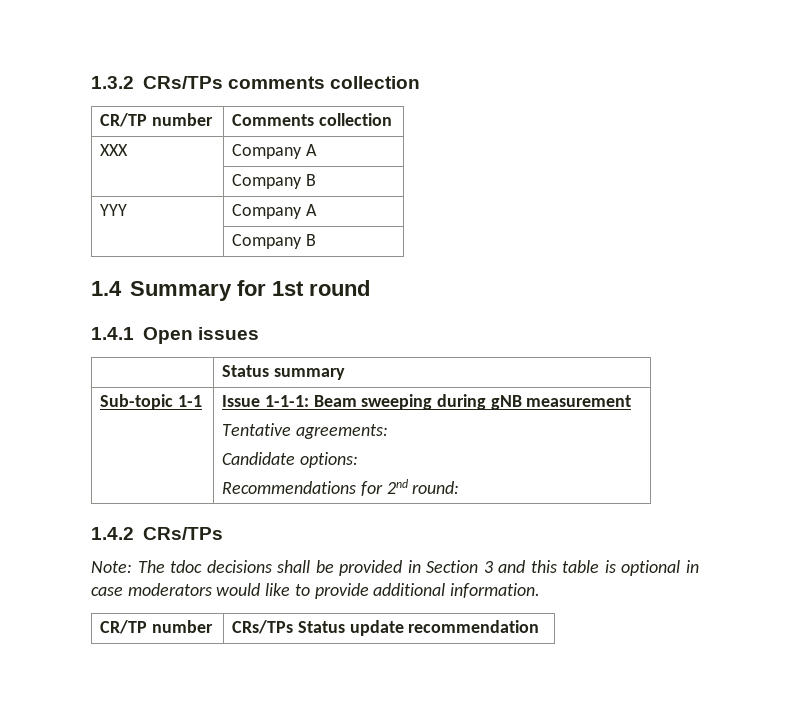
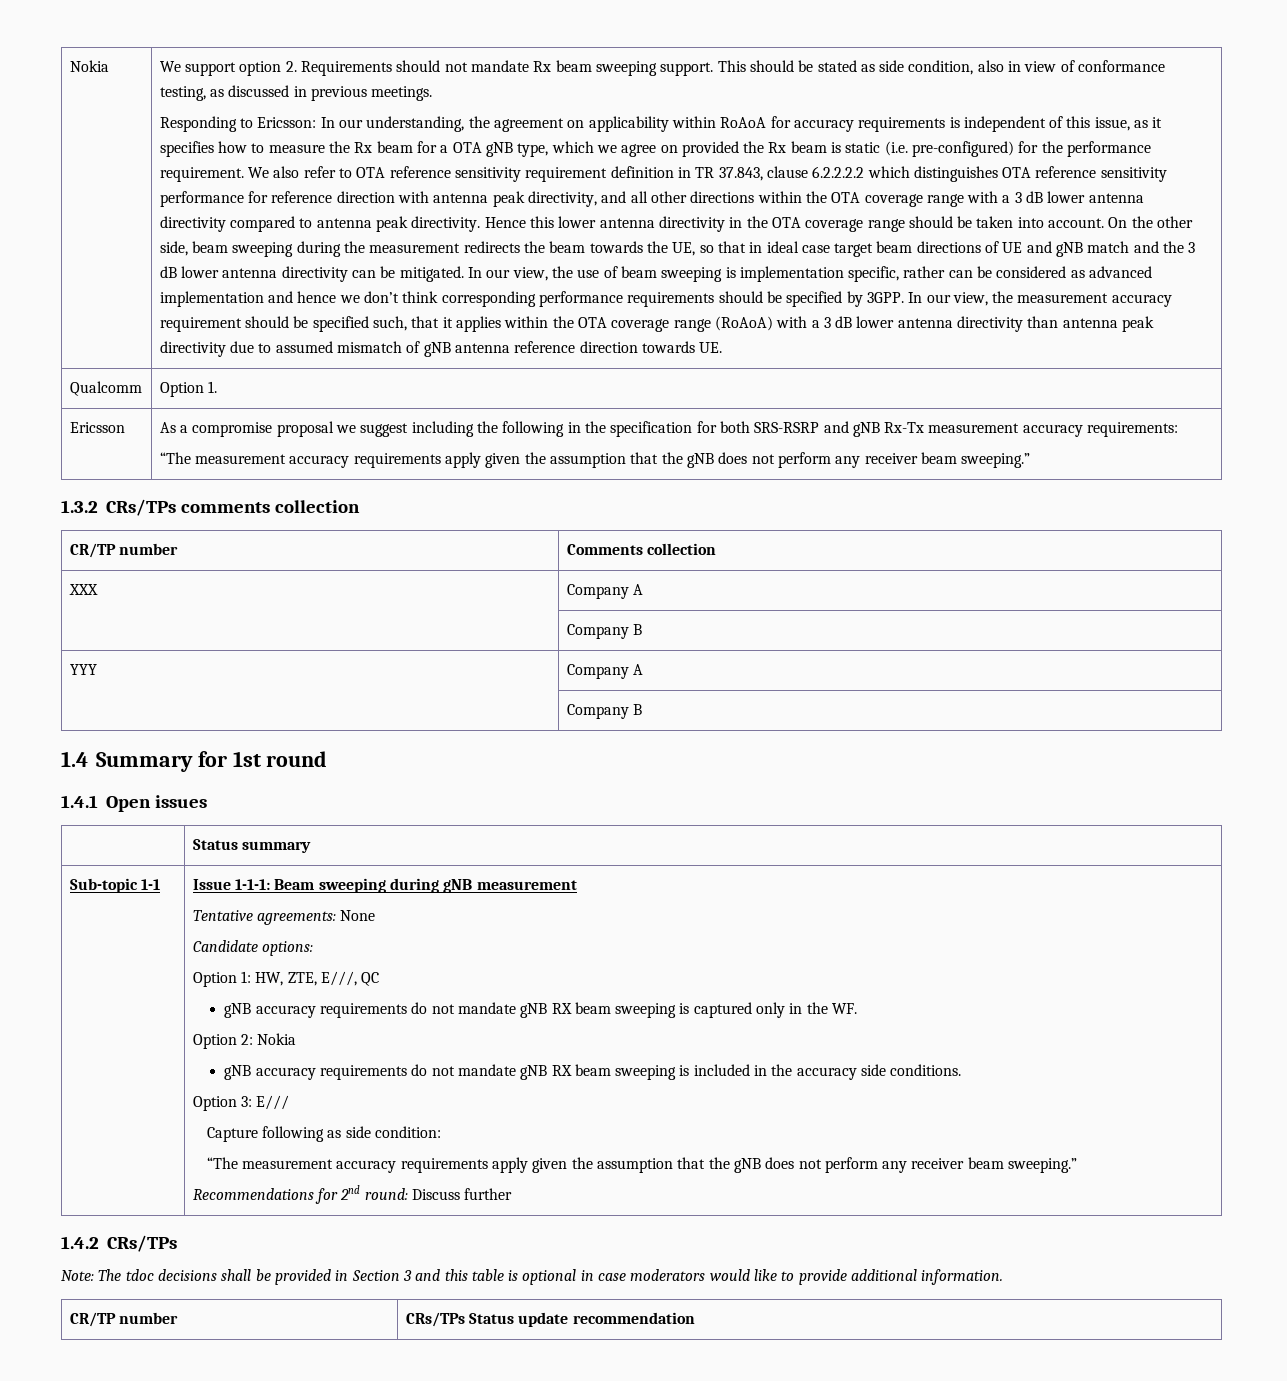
(91, 82) none -> [69,60,109,72] [159,60,1166,76] [159,85,433,101] [159,116,1163,132] [159,141,1152,157] [159,166,1167,182] [159,191,1144,207] [159,216,1194,232] [159,241,1196,257] [159,266,1153,282] [159,291,1172,307] [159,316,1155,332] [159,341,723,357] [69,381,142,396] [159,381,218,397] [69,422,125,433] [159,421,1179,437] [159,452,1031,468] Nokia | We support option 2. Requirements should not mandate Rx beam sweeping support. This should be stated as side condition, also in view of conformance testing, as discussed in previous meetings. // Responding to Ericsson: In our understanding, the agreement on applicability within RoAoA for accuracy requirements is independent of this issue, as it specifies how to measure the Rx beam for a OTA gNB type, which we agree on provided the Rx beam is static (i.e. pre-configured) for the performance requirement. We also refer to OTA reference sensitivity requirement definition in TR 37.843, clause 6.2.2.2.2 which distinguishes OTA reference sensitivity performance for reference direction with antenna peak directivity, and all other directions within the OTA coverage range with a 3 dB lower antenna directivity compared to antenna peak directivity. Hence this lower antenna directivity in the OTA coverage range should be taken into account. On the other side, beam sweeping during the measurement redirects the beam towards the UE, so that in ideal case target beam directions of UE and gNB match and the 3 dB lower antenna directivity can be mitigated. In our view, the use of beam sweeping is implementation specific, rather can be considered as advanced implementation and hence we don’t think corresponding performance requirements should be specified by 3GPP. In our view, the measurement accuracy requirement should be specified such, that it applies within the OTA coverage range (RoAoA) with a 3 dB lower antenna directivity than antenna peak directivity due to assumed mismatch of gNB antenna reference direction towards UE. // Qualcomm | Option 1. // Ericsson | As a compromise proposal we suggest including the following in the specification for both SRS-RSRP and gNB Rx-Tx measurement accuracy requirements: // “The measurement accuracy requirements apply given the assumption that the gNB does not perform any receiver beam sweeping.” //
[295,424,388,439] agreements: -> [257,910,376,925] agreements: None
(358, 460) none -> [192,971,380,987] [224,1002,858,1018] [192,1033,297,1049] [224,1064,962,1080] [192,1095,290,1111] [206,1126,441,1142] [206,1157,1078,1173] // Option 1: HW, ZTE, E///, QC // gNB accuracy requirements do not mandate gNB RX beam sweeping is captured only in the WF. // Option 2: Nokia // gNB accuracy requirements do not mandate gNB RX beam sweeping is included in the accuracy side conditions. // Option 3: E/// // Capture following as side condition: // “The measurement accuracy requirements apply given the assumption that the gNB does not perform any receiver beam sweeping.”
(460, 487) none -> [411,1188,513,1200] Discuss further

